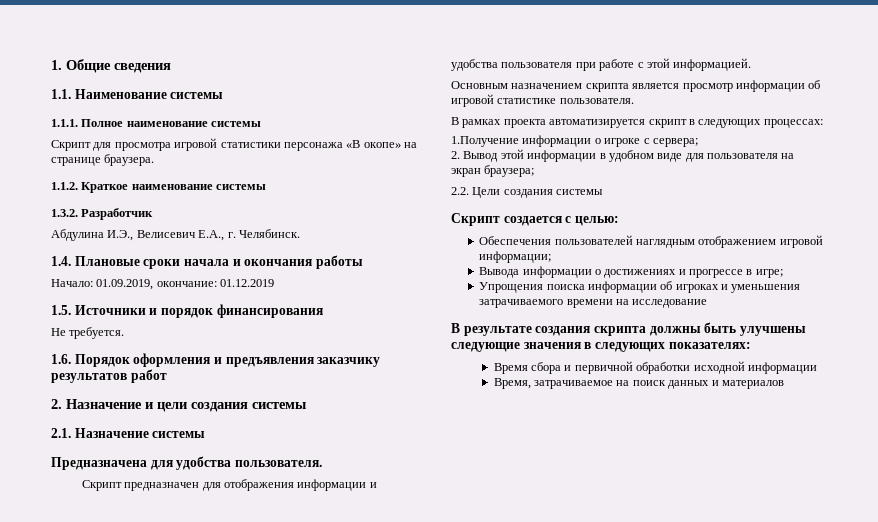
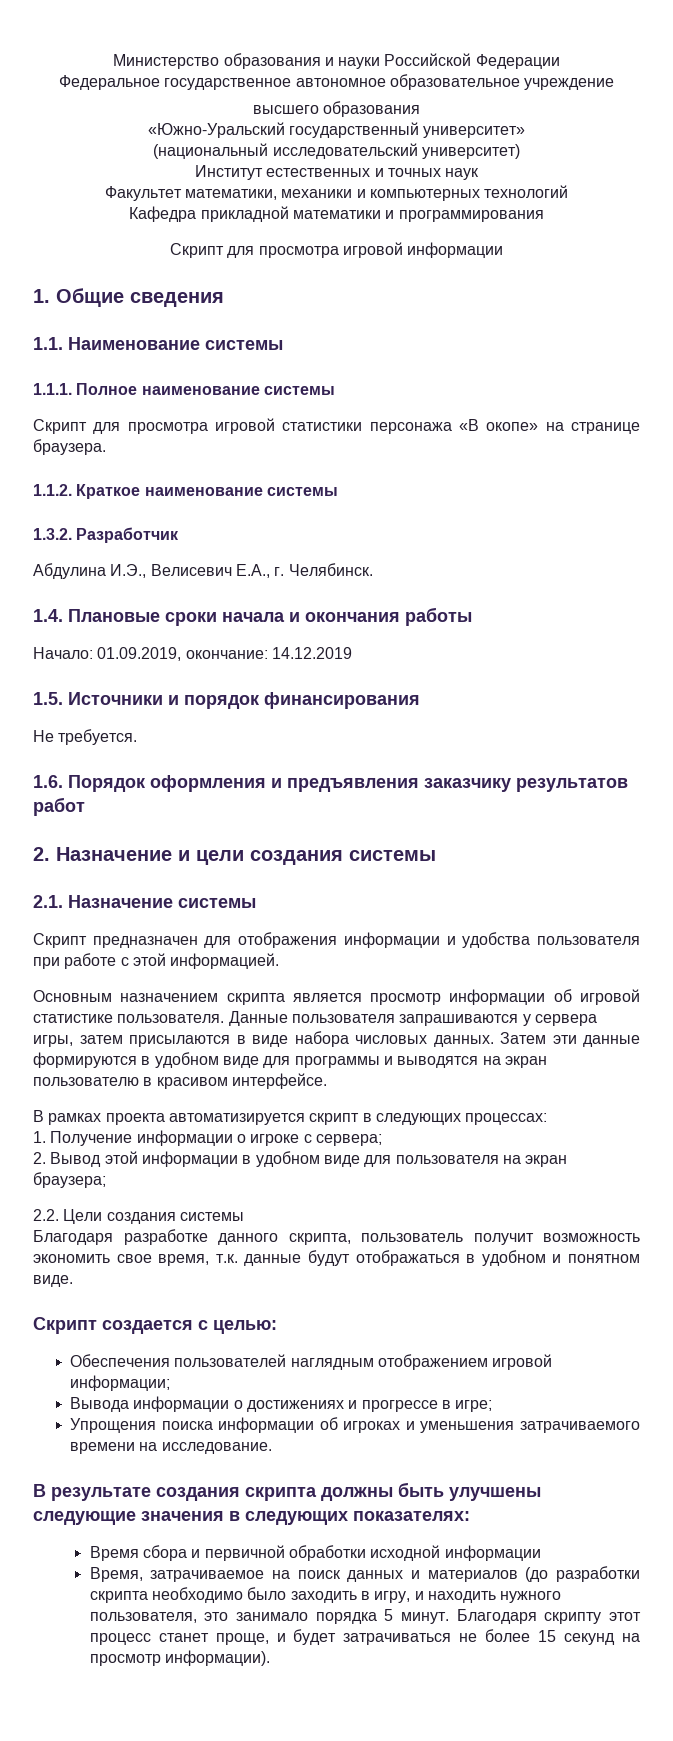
(51, 65) none -> [113,53,560,69] [58,74,615,90] [252,101,421,117] [147,122,526,138] [153,143,520,159] [194,165,480,180] [104,185,569,201] [129,206,544,222] [169,242,504,258] Министерство образования и науки Российской Федерации // Федеральное государственное автономное образовательное учреждение // высшего образования // «Южно-Уральский государственный университет» // (национальный исследовательский университет) // Институт естественных и точных наук // Факультет математики, механики и компьютерных технологий // Кафедра прикладной математики и программирования // Скрипт для просмотра игровой информации //
[220,279,275,287] 01.12.2019 -> [271,647,352,659] 14.12.2019
[51,456,322,470] // Предназначена для удобства пользователя. -> (256, 903) none
(634, 101) none -> [228,1011,597,1026] [33,1031,640,1047] [33,1052,547,1068] [33,1073,327,1089] Данные пользователя запрашиваются у сервера игры, затем присылаются в виде набора числовых данных. Затем эти данные формируются в удобном виде для программы и выводятся на экран пользователю в красивом интерфейсе.
[451,136,519,147] 1.Получение -> [33,1131,133,1146] 1. Получение
(604, 192) none -> [33,1229,640,1245] [33,1250,641,1266] [33,1275,73,1287] // Благодаря разработке данного скрипта, пользователь получит возможность экономить свое время, т.к. данные будут отображаться в удобном и понятном виде.
[632,299,708,308] исследование -> [161,1442,272,1454] исследование.
(784, 384) none -> [525,1566,640,1582] [89,1587,562,1603] [89,1609,641,1624] [89,1629,640,1645] [89,1650,271,1666] (до разработки скрипта необходимо было заходить в игру, и находить нужного пользователя, это занимало порядка 5 минут. Благодаря скрипту этот процесс станет проще, и будет затрачиваться не более 15 секунд на просмотр информации).

